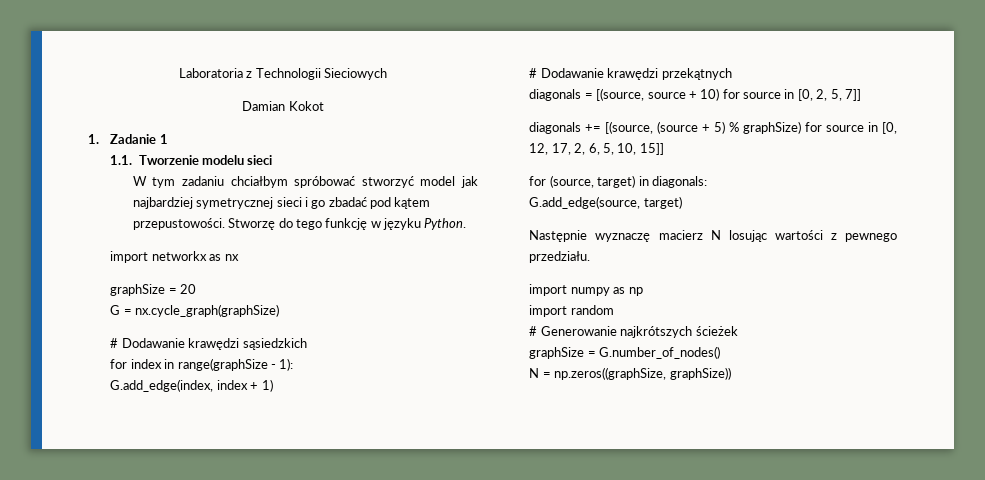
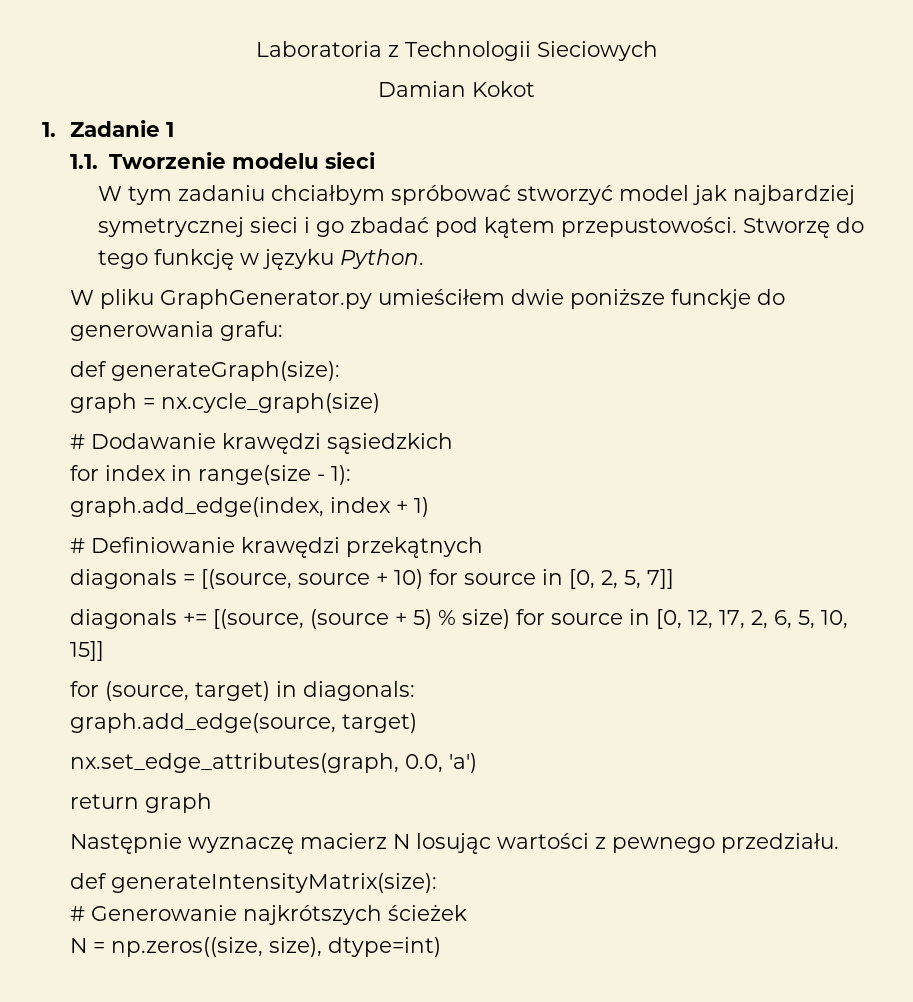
[110,251,239,263] [110,284,197,296] [110,304,280,317] import networkx as nx // graphSize = 20 // G = nx.cycle_graph(graphSize) -> [70,288,786,309] [70,321,284,341] [70,361,341,381] [70,393,381,413] W pliku GraphGenerator.py umieściłem dwie poniższe funckje do generowania grafu: // def generateGraph(size): // graph = nx.cycle_graph(size)
[177,358,268,371] range(graphSize -> [198,465,312,485] range(size
[110,379,214,392] G.add_edge(index, -> [70,497,325,517] graph.add_edge(index,
[540,68,604,78] Dodawanie -> [91,537,236,553] Definiowanie
[743,121,802,134] graphSize) -> [462,609,511,629] size)
[529,196,682,209] G.add_edge(source, target) -> [70,713,418,733] [70,753,478,773] [70,793,213,813] graph.add_edge(source, target) // nx.set_edge_attributes(graph, 0.0, 'a') // return graph
[529,284,643,296] [529,305,614,317] import numpy as np // import random -> [70,873,438,893] def generateIntensityMatrix(size):
[529,346,721,359] // graphSize = G.number_of_nodes() -> (468, 912) none
[554,367,731,380] np.zeros((graphSize, graphSize)) -> [111,937,442,957] np.zeros((size, size), dtype=int)

